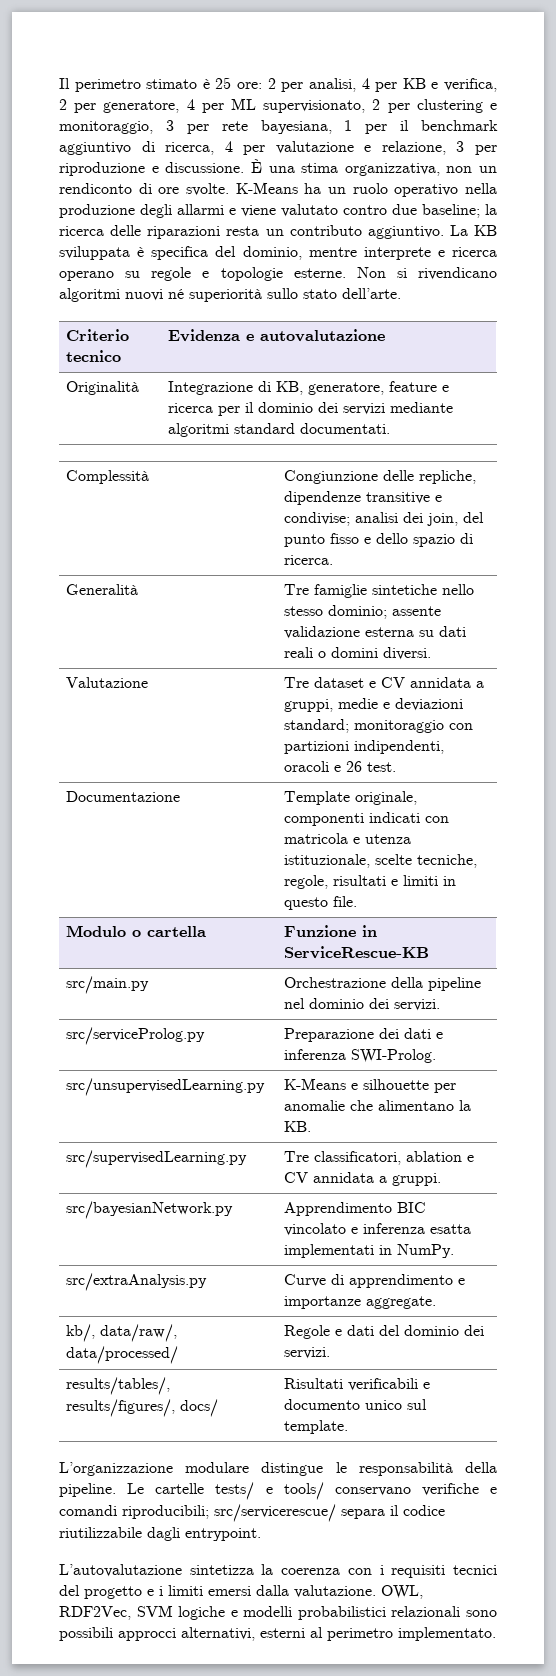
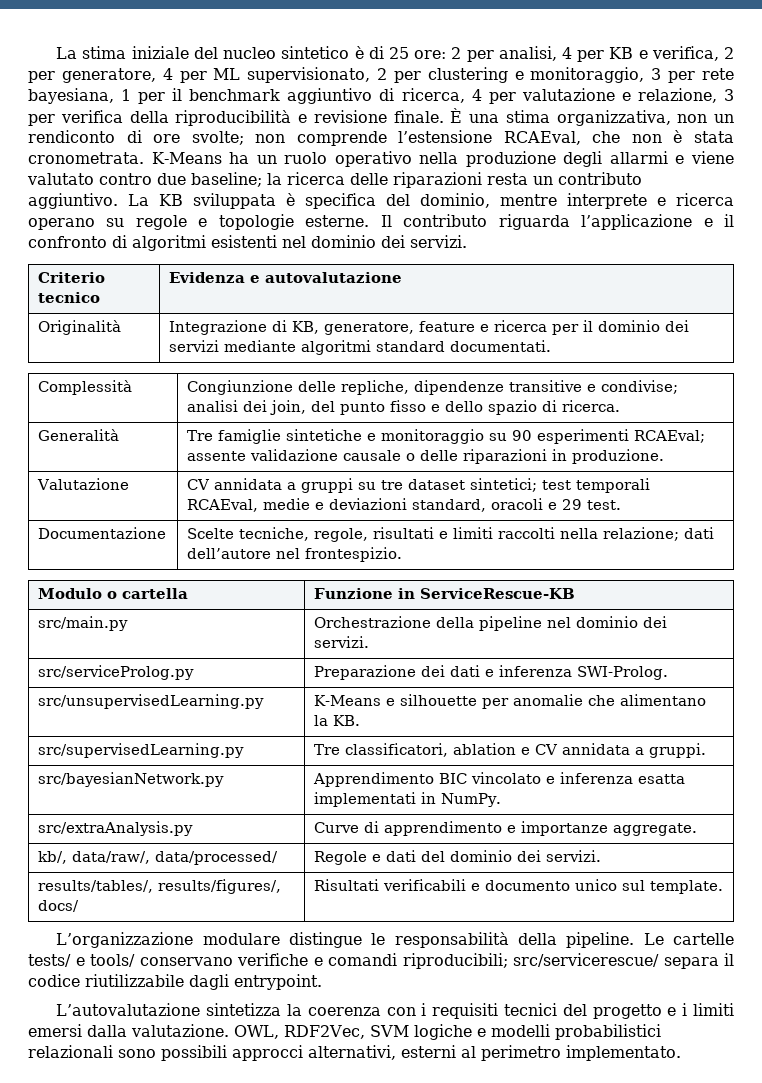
[59,78,210,92] Il perimetro stimato è -> [56,46,384,59] La stima iniziale del nucleo sintetico è di
[59,162,245,176] riproduzione e discussione. -> [60,110,444,126] verifica della riproducibilità e revisione finale.
[186,183,229,196] svolte. -> [191,130,734,146] [28,152,144,164] svolte; non comprende l’estensione RCAEval, che non è stata cronometrata.
[356,267,497,280] [59,288,401,302] Non si rivendicano algoritmi nuovi né superiorità sullo stato dell’arte. -> [380,214,734,230] [28,235,467,251] Il contributo riguarda l’applicazione e il confronto di algoritmi esistenti nel dominio dei servizi.
[442,584,475,595] [284,605,442,619] [284,626,467,639] [284,647,432,660] [66,677,149,688] [284,677,485,688] [284,698,464,712] [284,719,474,733] [284,740,445,754] nello stesso dominio; assente validazione esterna su dati reali o domini diversi. // Valutazione | Tre dataset e CV annidata a gruppi, medie e deviazioni standard; monitoraggio con partizioni indipendenti, -> [367,429,706,444] [187,449,665,464] [37,478,130,490] [187,478,651,493] [187,498,487,512] e monitoraggio su 90 esperimenti RCAEval; assente validazione causale o delle riparazioni in produzione. // Valutazione | CV annidata a gruppi su tre dataset sintetici; test temporali RCAEval, medie e deviazioni standard,
[346,761,363,772] 26 -> [562,499,583,510] 29
[284,791,418,805] [284,812,450,826] [284,833,412,844] [284,854,413,868] Template originale, componenti indicati con matricola e utenza istituzionale, scelte -> [187,528,235,539] Scelte
[443,876,457,886] [284,896,358,910] in questo file. -> [498,527,715,541] [187,547,403,562] raccolti nella relazione; dati dell’autore nel frontespizio.

